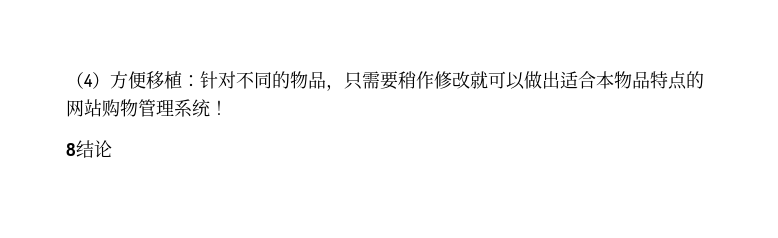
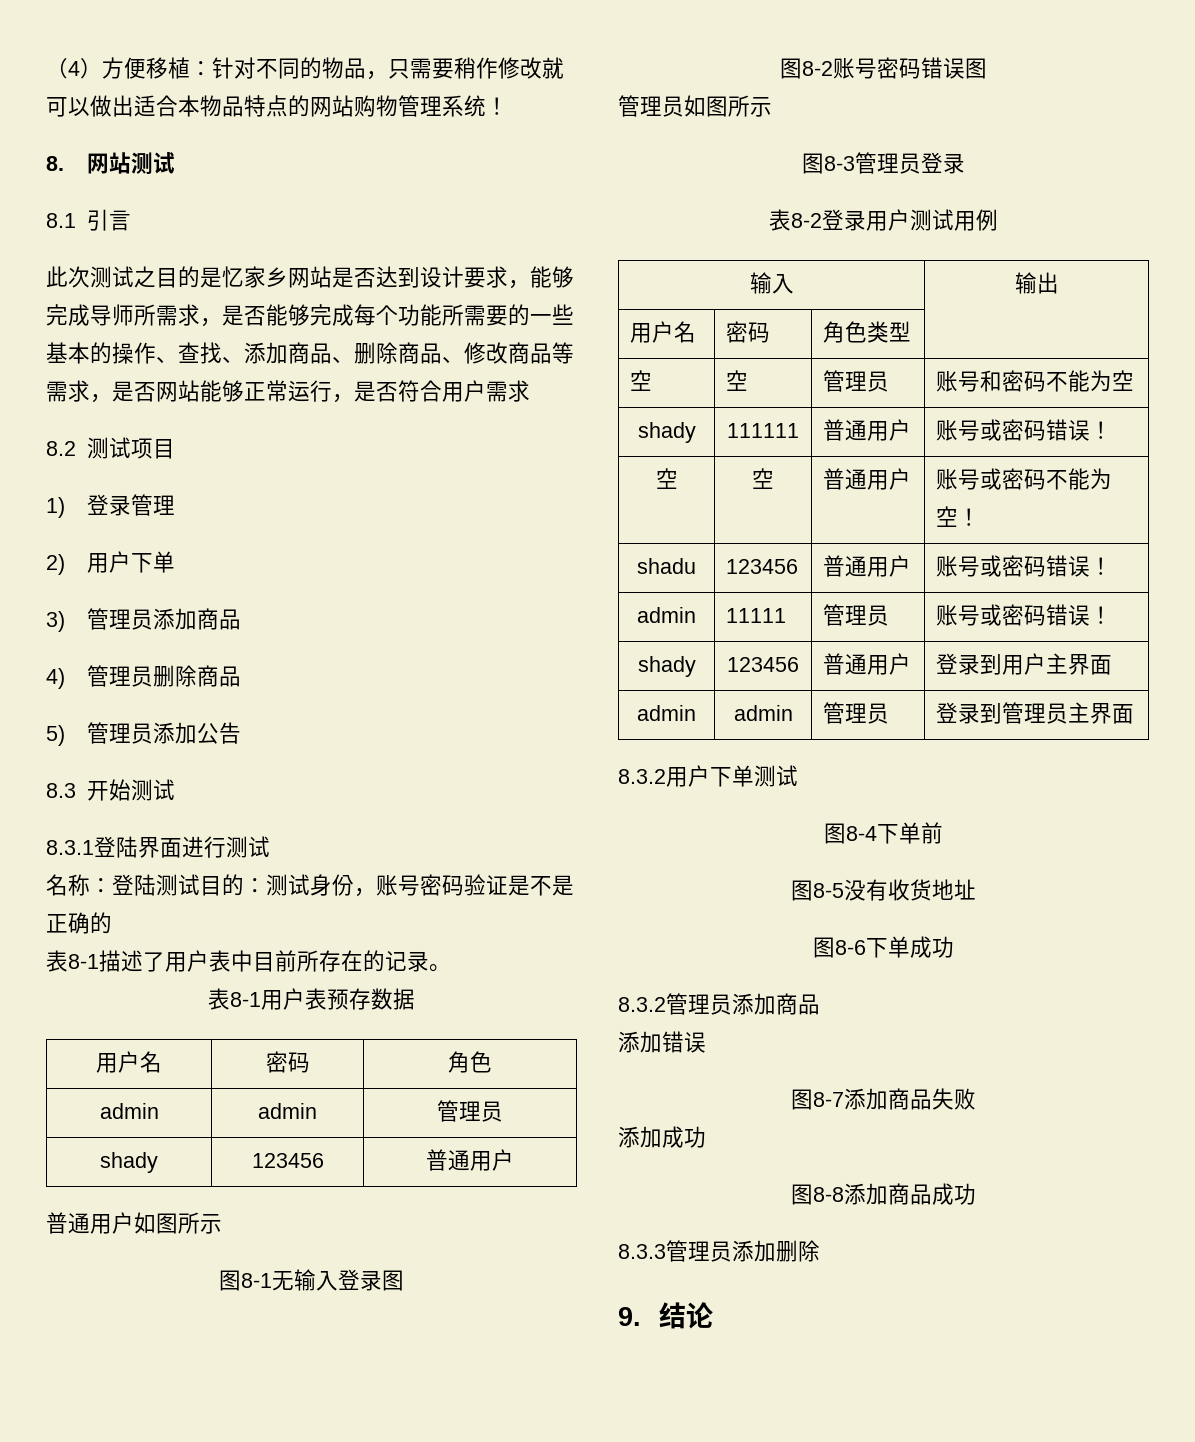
[66,143,76,156] 8 -> [46,152,175,174] [46,209,131,231] [46,266,574,289] [46,304,574,327] [46,342,574,364] [46,380,530,403] [46,437,175,459] [46,494,175,518] [46,551,175,575] [46,608,241,632] [46,665,241,689] [46,722,241,746] [46,779,175,801] [46,836,270,858] [46,874,574,897] [46,912,112,934] [46,950,451,972] [208,988,415,1010] [96,1051,162,1073] [265,1051,310,1073] [448,1051,492,1073] [99,1103,159,1119] [258,1103,317,1119] [437,1100,503,1122] [100,1152,158,1173] [251,1153,324,1168] [426,1149,514,1171] [46,1212,222,1234] [219,1269,404,1291] [780,57,987,79] [618,95,772,117] [802,152,965,174] [769,209,998,231] [749,272,794,294] [1014,272,1059,294] [629,321,696,343] [725,321,770,343] [822,321,911,343] [629,370,652,391] [725,370,748,391] [822,370,889,392] [935,370,1134,392] [637,422,696,443] [727,423,799,438] [822,419,911,441] [935,419,1112,441] [655,468,678,489] [752,468,774,489] [822,468,911,490] [935,468,1112,490] [935,506,980,527] [637,558,696,574] [725,559,798,574] [822,555,911,577] [935,555,1112,577] [637,607,696,623] [725,608,786,623] [822,604,889,626] [935,604,1112,626] [637,656,696,677] [727,657,799,672] [822,653,911,675] [935,653,1112,675] [637,705,696,721] [733,705,793,721] [822,702,889,724] [935,702,1134,724] [618,765,798,787] [824,822,943,844] [791,879,976,901] [813,936,954,958] [618,993,820,1015] [618,1031,706,1053] [791,1088,976,1110] [618,1126,706,1148] [791,1183,976,1205] [618,1240,820,1262] [618,1307,641,1326] 8.网站测试 // 8.1引言 // 此次测试之目的是忆家乡网站是否达到设计要求，能够完成导师所需求，是否能够完成每个功能所需要的一些基本的操作、查找、添加商品、删除商品、修改商品等需求，是否网站能够正常运行，是否符合用户需求 // 8.2测试项目 // 1)登录管理 // 2)用户下单 // 3)管理员添加商品 // 4)管理员删除商品 // 5)管理员添加公告 // 8.3开始测试 // 8.3.1登陆界面进行测试 // 名称：登陆测试目的：测试身份，账号密码验证是不是正确的 // 表8-1描述了用户表中目前所存在的记录。 // 表8-1用户表预存数据 // 用户名 | 密码 | 角色 // admin | admin | 管理员 // shady | 123456 | 普通用户 // 普通用户如图所示 // 图8-1无输入登录图 // 图8-2账号密码错误图 // 管理员如图所示 // 图8-3管理员登录 // 表8-2登录用户测试用例 // 输入 | 输出 // 用户名 | 密码 | 角色类型 | // 空 | 空 | 管理员 | 账号和密码不能为空 // shady | 111111 | 普通用户 | 账号或密码错误！ // 空 | 空 | 普通用户 | 账号或密码不能为空！ // shadu | 123456 | 普通用户 | 账号或密码错误！ // admin | 11111 | 管理员 | 账号或密码错误！ // shady | 123456 | 普通用户 | 登录到用户主界面 // admin | admin | 管理员 | 登录到管理员主界面 // 8.3.2用户下单测试 // 图8-4下单前 // 图8-5没有收货地址 // 图8-6下单成功 // 8.3.2管理员添加商品 // 添加错误 // 图8-7添加商品失败 // 添加成功 // 图8-8添加商品成功 // 8.3.3管理员添加删除 // 9.

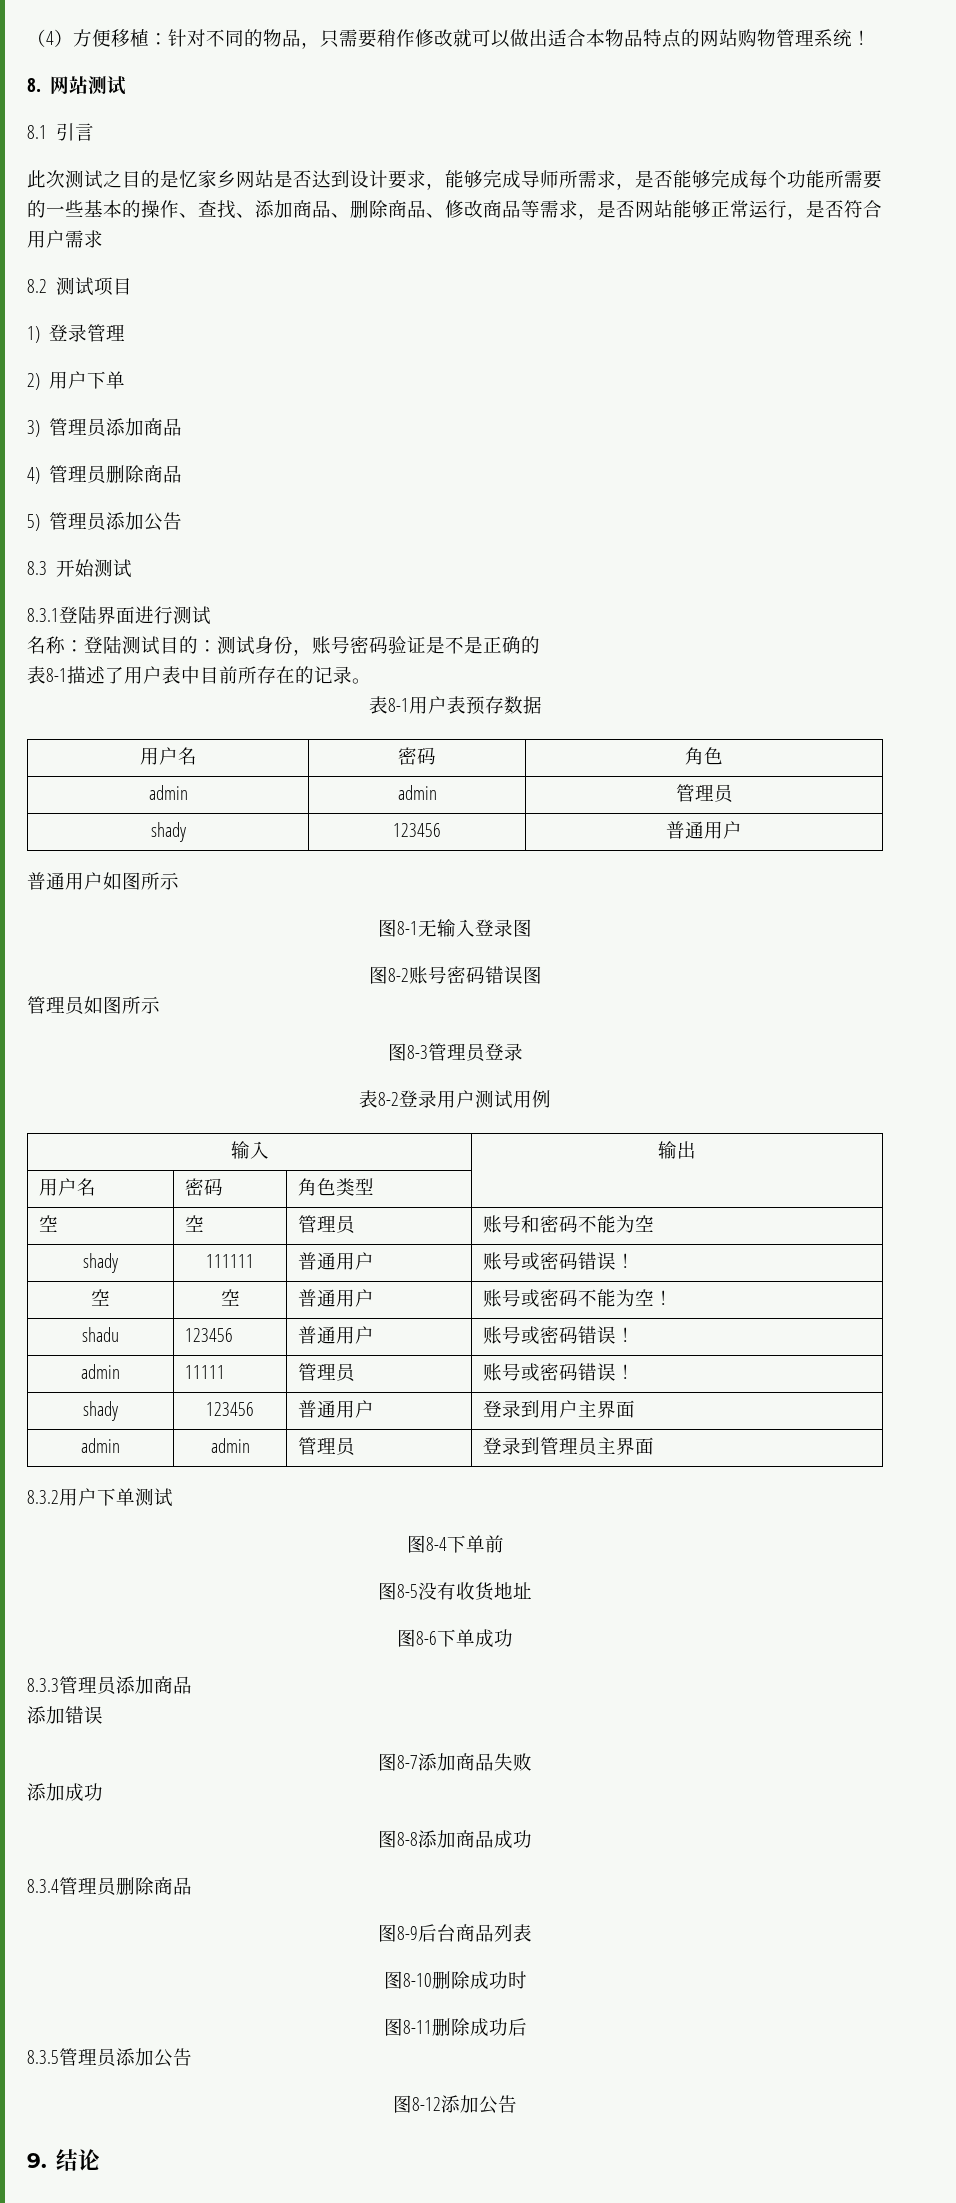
[618,997,666,1012] 8.3.2 -> [27,1678,59,1692] 8.3.3
[618,1240,820,1262] 8.3.3管理员添加删除 -> [27,1877,192,1896] [378,1924,532,1942] [383,1971,527,1990] [383,2018,527,2037] [27,2048,192,2067] [393,2095,517,2114] 8.3.4管理员删除商品 // 图8-9后台商品列表 // 图8-10删除成功时 // 图8-11删除成功后 // 8.3.5管理员添加公告 // 图8-12添加公告

